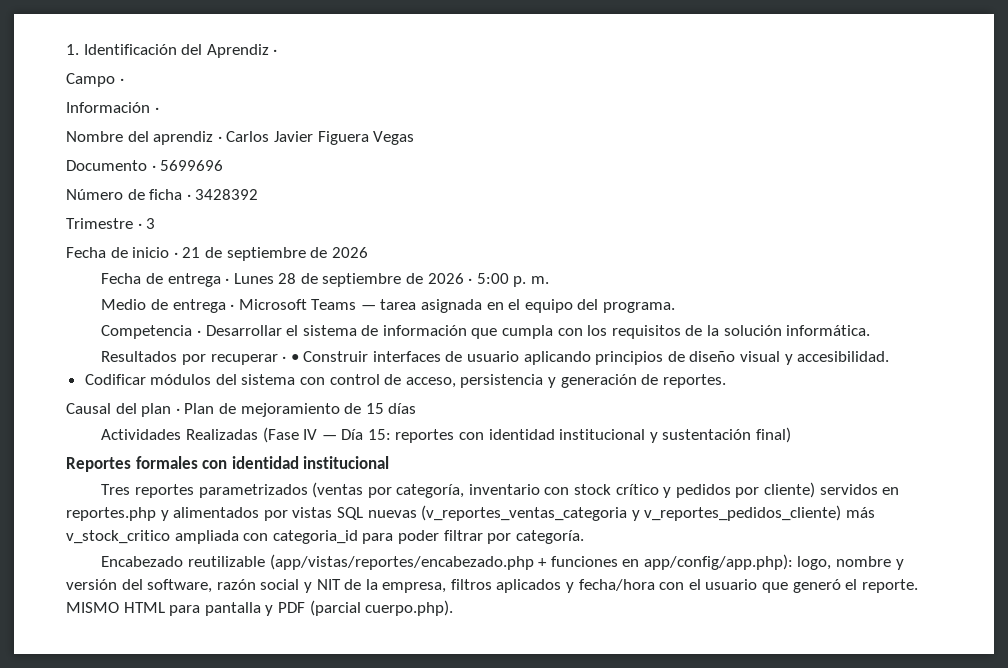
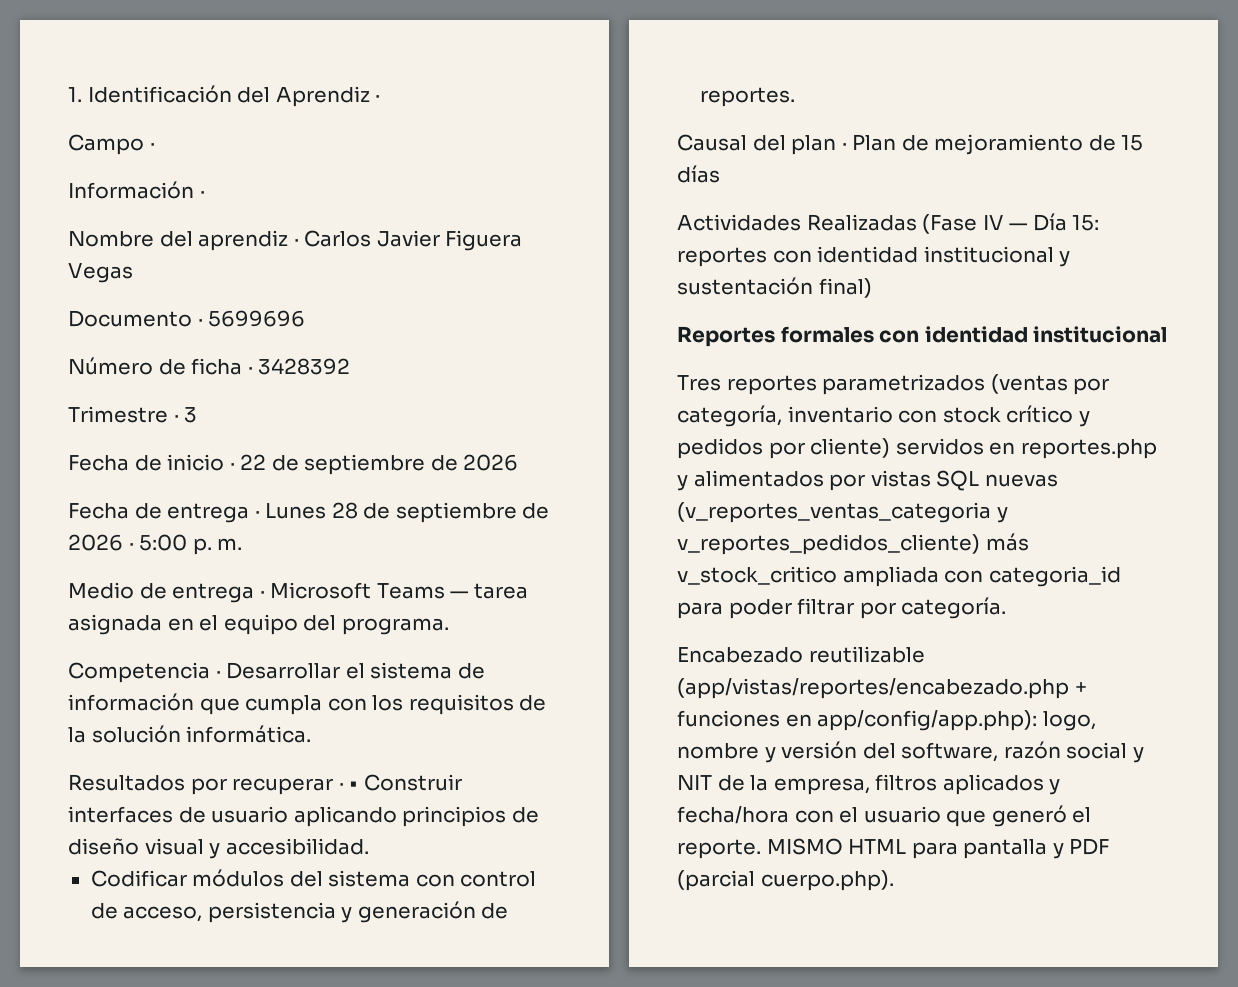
[182,247,201,258] 21 -> [240,454,267,470] 22

